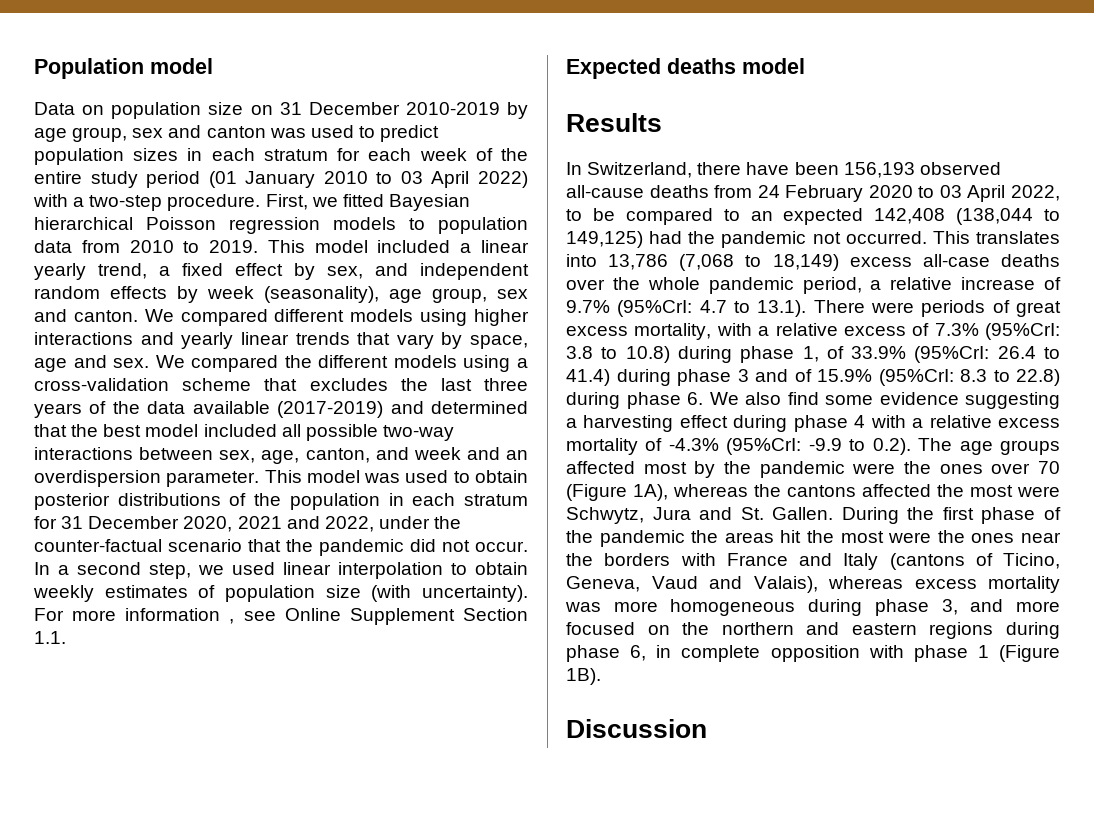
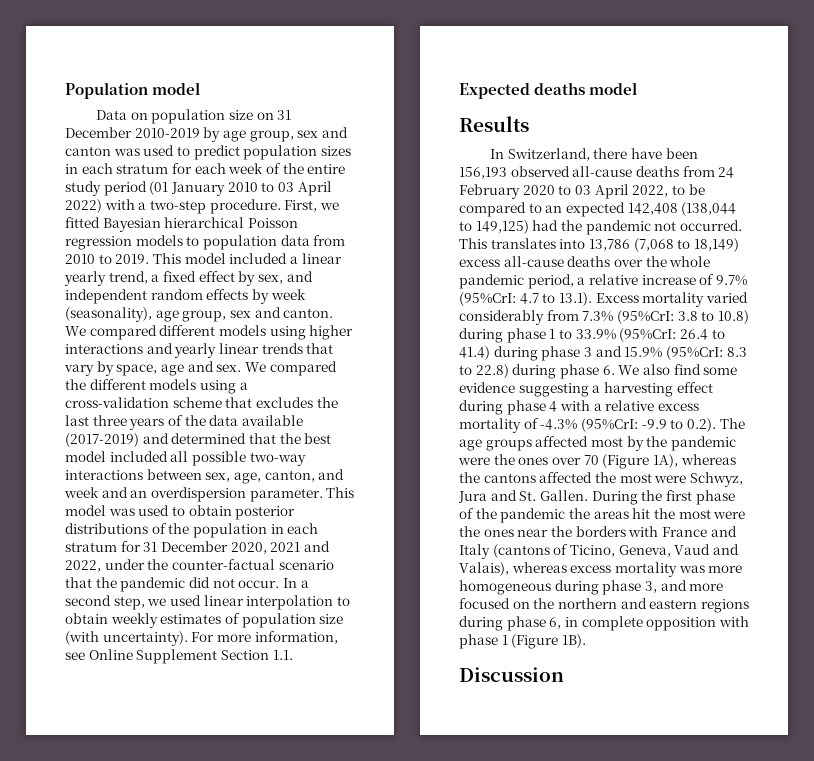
[125,608,235,624] information , -> [254,631,338,644] information,
[922,254,990,267] all-case -> [503,256,564,267] all-cause
[813,300,1061,317] [566,323,930,340] There were periods of great excess mortality, with a relative excess of -> [595,292,748,307] [459,310,579,325] Excess mortality varied considerably from
[802,346,844,362] 1, of -> [549,329,572,339] 1 to
[794,369,812,382] of -> (622, 351) none
[566,507,644,524] Schwytz, -> [689,472,743,487] Schwyz,

